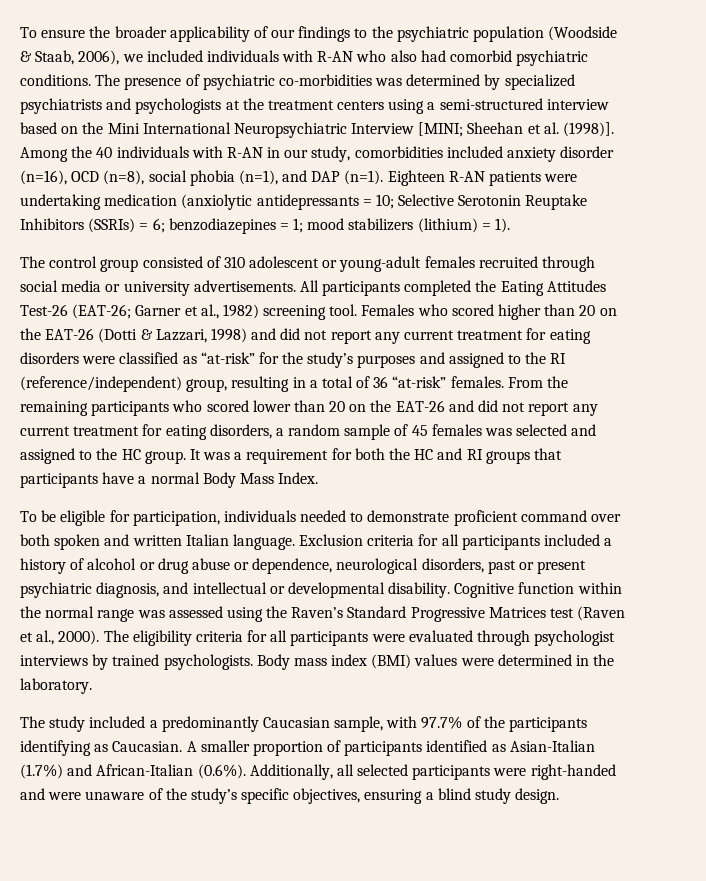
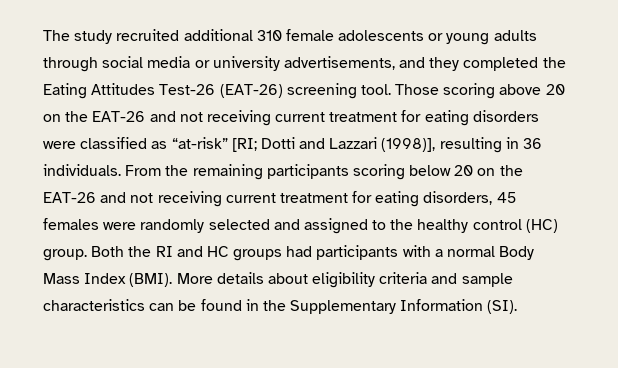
[20,26,618,42] [20,50,589,66] [20,74,575,90] [20,98,609,114] [20,122,615,138] [20,146,615,162] [20,170,578,186] [20,194,588,210] [20,218,511,234] [20,256,538,272] To ensure the broader applicability of our findings to the psychiatric population (Woodside & Staab, 2006), we included individuals with R-AN who also had comorbid psychiatric conditions. The presence of psychiatric co-morbidities was determined by specialized psychiatrists and psychologists at the treatment centers using a semi-structured interview based on the Mini International Neuropsychiatric Interview [MINI; Sheehan et al. (1998)]. Among the 40 individuals with R-AN in our study, comorbidities included anxiety disorder (n=16), OCD (n=8), social phobia (n=1), and DAP (n=1). Eighteen R-AN patients were undertaking medication (anxiolytic antidepressants = 10; Selective Serotonin Reuptake Inhibitors (SSRIs) = 6; benzodiazepines = 1; mood stabilizers (lithium) = 1). // The control group consisted of 310 adolescent or young-adult females recruited -> [43,29,537,45] The study recruited additional 310 female adolescents or young adults
[193,280,401,296] advertisements. All participants -> [283,56,460,71] advertisements, and they
[72,304,617,320] [20,328,400,344] (EAT-26; Garner et al., 1982) screening tool. Females who scored higher than 20 on the EAT-26 (Dotti & Lazzari, 1998) and did not report any -> [219,83,565,99] [43,110,271,126] (EAT-26) screening tool. Those scoring above 20 on the EAT-26 and not receiving
[258,352,567,368] [20,376,569,392] [20,400,598,416] for the study’s purposes and assigned to the RI (reference/independent) group, resulting in a total of 36 “at-risk” females. From the remaining participants who scored lower than 20 on the EAT-26 and did not report any -> [231,137,543,153] [43,164,523,180] [43,191,222,207] [RI; Dotti and Lazzari (1998)], resulting in 36 individuals. From the remaining participants scoring below 20 on the EAT-26 and not receiving
[275,424,513,440] a random sample of 45 females was -> [496,192,516,203] [43,218,205,233] 45 females were randomly
[121,448,562,464] [20,472,319,488] [20,510,622,526] [20,534,613,550] [20,558,587,574] [20,582,622,598] [20,606,626,622] [20,630,616,646] [20,654,615,670] [20,678,92,694] [20,716,588,732] [20,740,595,756] [20,764,616,780] [20,788,560,804] HC group. It was a requirement for both the HC and RI groups that participants have a normal Body Mass Index. // To be eligible for participation, individuals needed to demonstrate proficient command over both spoken and written Italian language. Exclusion criteria for all participants included a history of alcohol or drug abuse or dependence, neurological disorders, past or present psychiatric diagnosis, and intellectual or developmental disability. Cognitive function within the normal range was assessed using the Raven’s Standard Progressive Matrices test (Raven et al., 2000). The eligibility criteria for all participants were evaluated through psychologist interviews by trained psychologists. Body mass index (BMI) values were determined in the laboratory. // The study included a predominantly Caucasian sample, with 97.7% of the participants identifying as Caucasian. A smaller proportion of participants identified as Asian-Italian (1.7%) and African-Italian (0.6%). Additionally, all selected participants were right-handed and were unaware of the study’s specific objectives, ensuring a blind study design. -> [417,219,558,233] [43,245,535,261] [43,272,513,288] [43,299,518,314] healthy control (HC) group. Both the RI and HC groups had participants with a normal Body Mass Index (BMI). More details about eligibility criteria and sample characteristics can be found in the Supplementary Information (SI).

